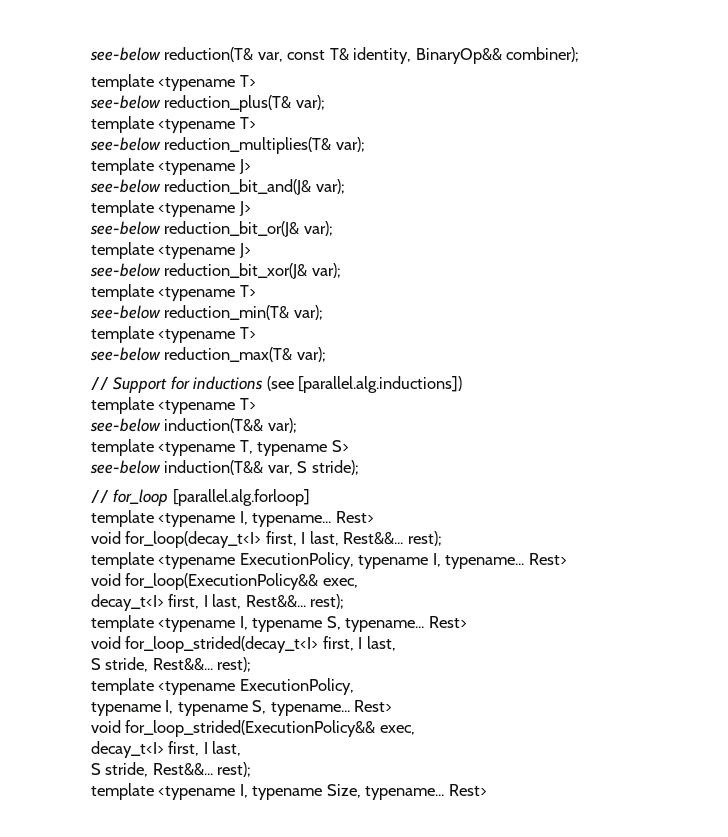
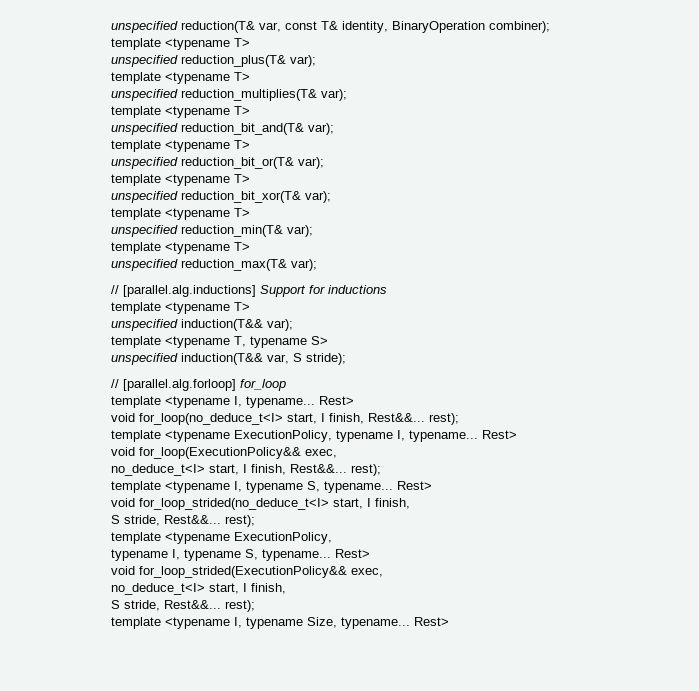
[89,47,161,61] see-below -> [110,21,178,33] unspecified
[415,48,502,64] BinaryOp&& -> [391,21,485,33] BinaryOperation
[89,95,161,109] see-below -> [110,55,178,67] unspecified
[89,137,161,151] see-below -> [110,89,178,101] unspecified
[238,159,251,174] [89,179,345,195] [90,200,251,217] [89,221,333,237] [90,242,251,259] [89,263,341,279] [90,284,256,301] [89,305,161,319] J> // see-below reduction_bit_and(J& var); // template <typename J> // see-below reduction_bit_or(J& var); // template <typename J> // see-below reduction_bit_xor(J& var); // template <typename T> // see-below -> [233,106,250,115] [110,123,334,135] [110,140,250,152] [110,157,324,169] [110,174,250,186] [110,191,331,203] [110,208,250,220] [110,225,178,237] T> // unspecified reduction_bit_and(T& var); // template <typename T> // unspecified reduction_bit_or(T& var); // template <typename T> // unspecified reduction_bit_xor(T& var); // template <typename T> // unspecified
[89,347,161,361] see-below -> [110,259,178,271] unspecified
(109, 383) none -> [122,285,256,297] [parallel.alg.inductions]
[266,376,463,393] [90,397,256,414] [89,418,161,432] (see [parallel.alg.inductions]) // template <typename T> // see-below -> [110,302,250,314] [110,319,178,331] // template <typename T> // unspecified
[89,460,161,474] see-below -> [110,353,178,365] unspecified
(109, 496) none -> [122,379,236,391] [parallel.alg.forloop]
[172,489,310,506] [parallel.alg.forloop] -> (286, 385) none
[125,531,339,548] for_loop(decay_t<I> first, I last, -> [138,413,364,425] for_loop(no_deduce_t<I> start, I finish,
[90,594,242,611] decay_t<I> first, I last, -> [110,464,286,476] no_deduce_t<I> start, I finish,
[125,636,396,653] for_loop_strided(decay_t<I> first, I last, -> [138,498,410,510] for_loop_strided(no_deduce_t<I> start, I finish,
[90,741,242,758] decay_t<I> first, I last, -> [110,583,286,595] no_deduce_t<I> start, I finish,

